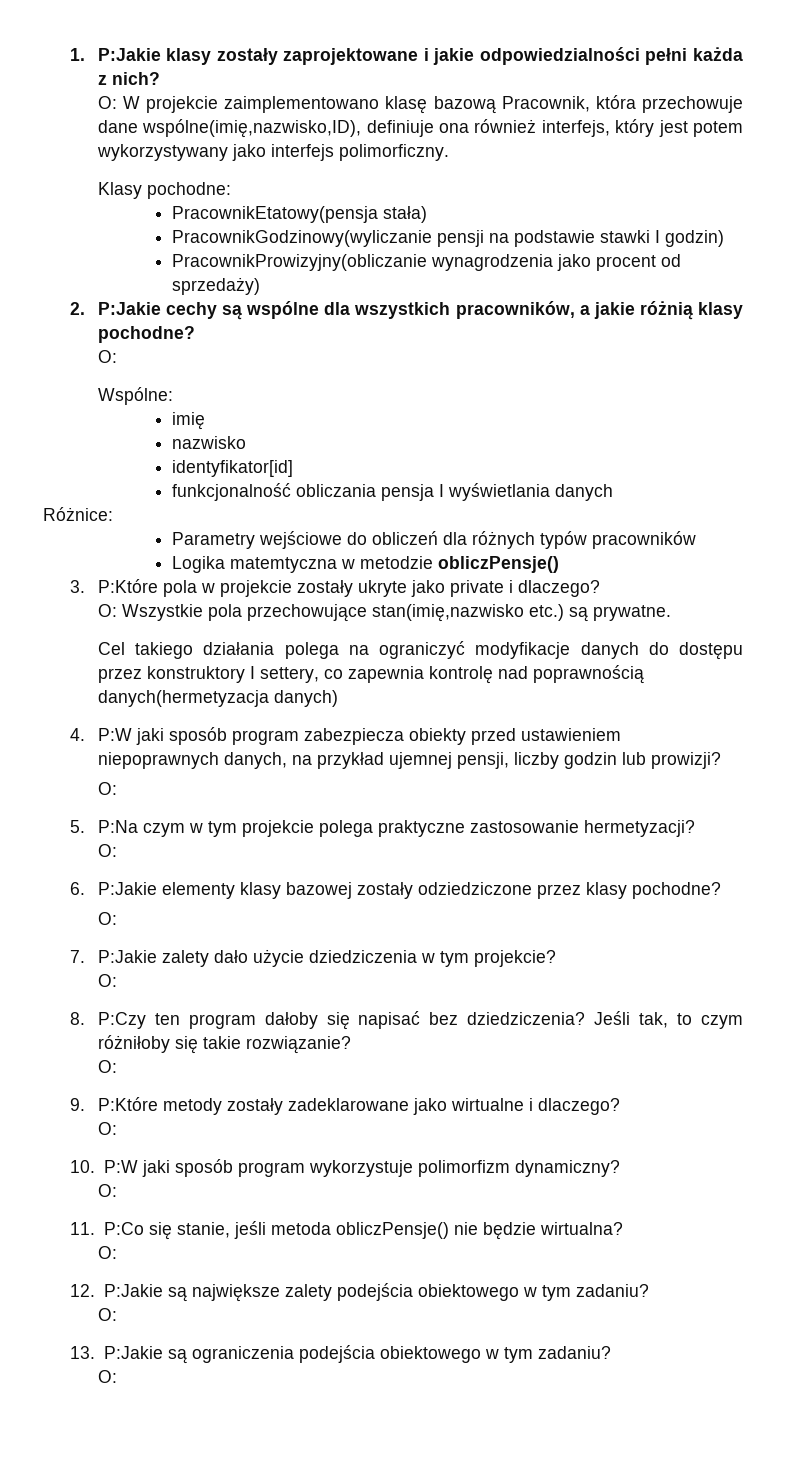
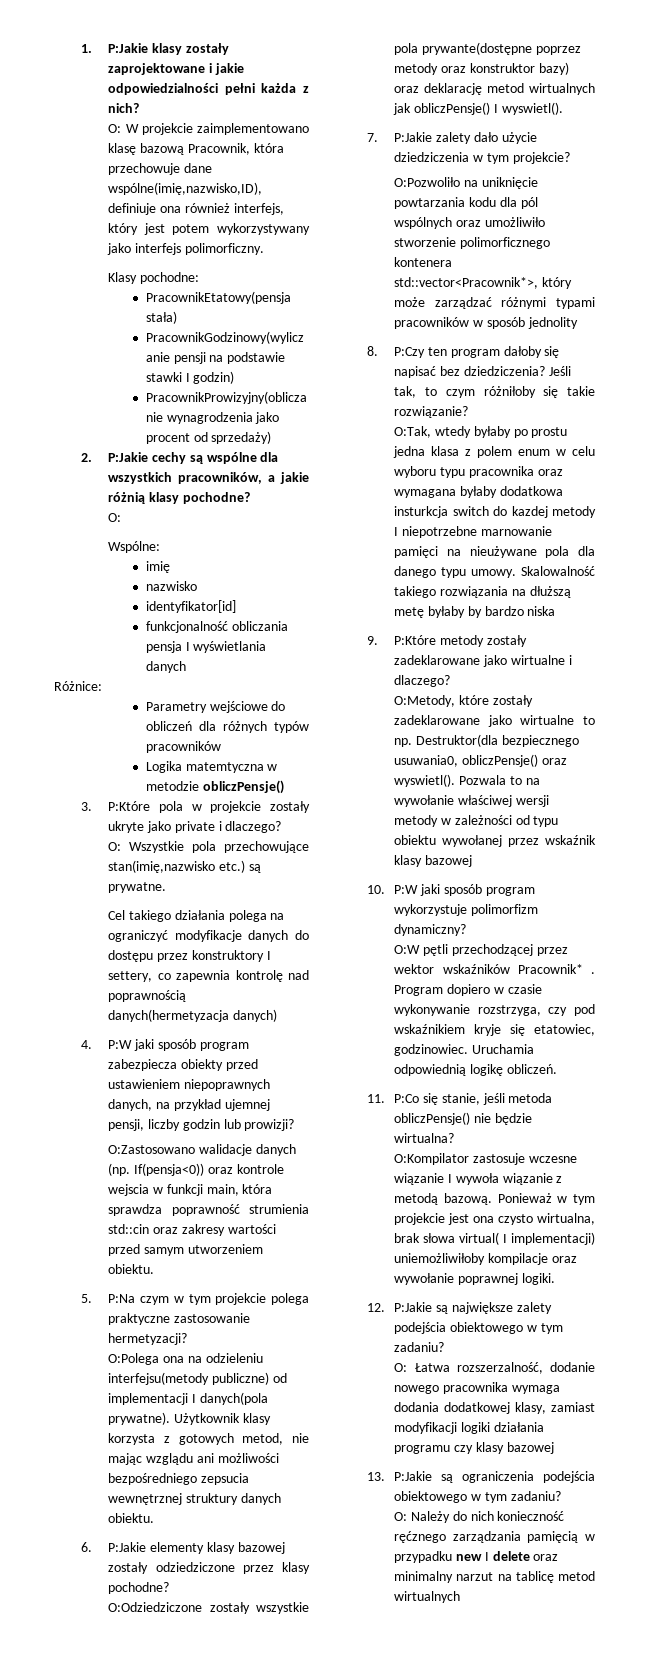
[97,782,117,795] O: -> [108,1144,296,1156] [108,1163,284,1176] [108,1184,273,1196] [108,1204,309,1216] [108,1224,276,1236] [108,1244,263,1256] [108,1264,155,1274] O:Zastosowano walidacje danych (np. If(pensja<0)) oraz kontrole wejscia w funkcji main, która sprawdza poprawność strumienia std::cin oraz zakresy wartości przed samym utworzeniem obiektu.
[97,844,117,857] O: -> [108,1353,263,1365] [108,1372,287,1385] [108,1392,268,1405] [108,1412,271,1425] [108,1433,309,1445] [108,1453,279,1465] [108,1473,250,1485] [108,1493,281,1505] [108,1513,155,1523] O:Polega ona na odzieleniu interfejsu(metody publiczne) od implementacji I danych(pola prywatne). Użytkownik klasy korzysta z gotowych metod, nie mając wzglądu ani możliwości bezpośredniego zepsucia wewnętrznej struktury danych obiektu.
[97,912,117,925] O: -> [108,1602,309,1614] [394,42,581,55] [394,62,569,75] [394,83,595,95] [393,102,563,115] O:Odziedziczone zostały wszystkie pola prywante(dostępne poprzez metody oraz konstruktor bazy) oraz deklarację metod wirtualnych jak obliczPensje() I wyswietl().
[97,974,117,987] O: -> [394,177,538,189] [394,197,538,209] [394,217,545,229] [394,237,551,249] [394,257,453,267] [394,277,573,289] [394,297,595,309] [394,317,578,329] O:Pozwoliło na uniknięcie powtarzania kodu dla pól wspólnych oraz umożliwiło stworzenie polimorficznego kontenera std::vector<Pracownik*>, który może zarządzać różnymi typami pracowników w sposób jednolity
[97,1060,117,1073] O: -> [394,426,568,438] [393,446,595,458] [394,466,563,478] [394,486,563,498] [394,506,596,518] [394,526,552,538] [394,546,595,558] [394,566,595,578] [394,586,571,598] [394,606,556,618] O:Tak, wtedy byłaby po prostu jedna klasa z polem enum w celu wyboru typu pracownika oraz wymagana byłaby dodatkowa insturkcja switch do kazdej metody I niepotrzebne marnowanie pamięci na nieużywane pola dla danego typu umowy. Skalowalność takiego rozwiązania na dłuższą metę byłaby by bardzo niska
[97,1122,117,1135] O: -> [394,695,533,707] [394,715,595,727] [394,734,579,747] [394,754,567,767] [394,774,540,787] [394,795,549,807] [394,815,559,827] [394,835,596,847] [394,855,473,867] O:Metody, które zostały zadeklarowane jako wirtualne to np. Destruktor(dla bezpiecznego usuwania0, obliczPensje() oraz wyswietl(). Pozwala to na wywołanie właściwej wersji metody w zależności od typu obiektu wywołanej przez wskaźnik klasy bazowej
[97,1184,117,1197] O: -> [394,944,568,956] [394,964,595,974] [394,984,542,996] [394,1004,595,1016] [394,1024,595,1036] [394,1044,535,1056] [394,1064,557,1076] O:W pętli przechodzącej przez wektor wskaźników Pracownik* . Program dopiero w czasie wykonywanie rozstrzyga, czy pod wskaźnikiem kryje się etatowiec, godzinowiec. Uruchamia odpowiednią logikę obliczeń.
[97,1246,117,1259] O: -> [394,1153,577,1165] [394,1173,563,1185] [394,1193,595,1205] [394,1213,595,1225] [394,1232,595,1245] [394,1253,577,1265] [394,1273,555,1285] O:Kompilator zastosuje wczesne wiązanie I wywoła wiązanie z metodą bazową. Ponieważ w tym projekcie jest ona czysto wirtualna, brak słowa virtual( I implementacji) uniemożliwiłoby kompilacje oraz wywołanie poprawnej logiki.
(117, 1314) none -> [414,1362,595,1374] [394,1382,560,1394] [394,1402,595,1414] [394,1422,544,1434] [394,1442,554,1454] Łatwa rozszerzalność, dodanie nowego pracownika wymaga dodania dodatkowej klasy, zamiast modyfikacji logiki działania programu czy klasy bazowej
(117, 1376) none -> [411,1511,565,1523] [394,1531,595,1543] [394,1551,559,1563] [394,1571,595,1583] [394,1591,461,1603] Należy do nich konieczność ręćznego zarządzania pamięcią w przypadku new I delete oraz minimalny narzut na tablicę metod wirtualnych

